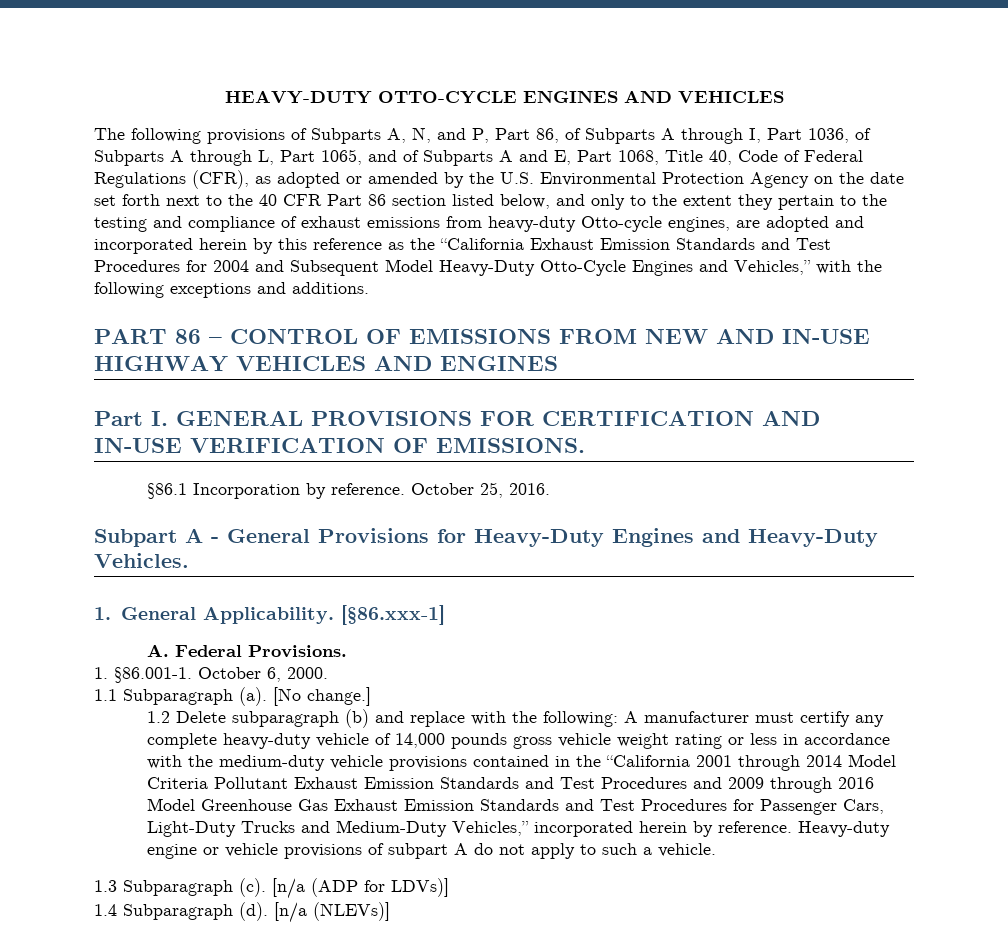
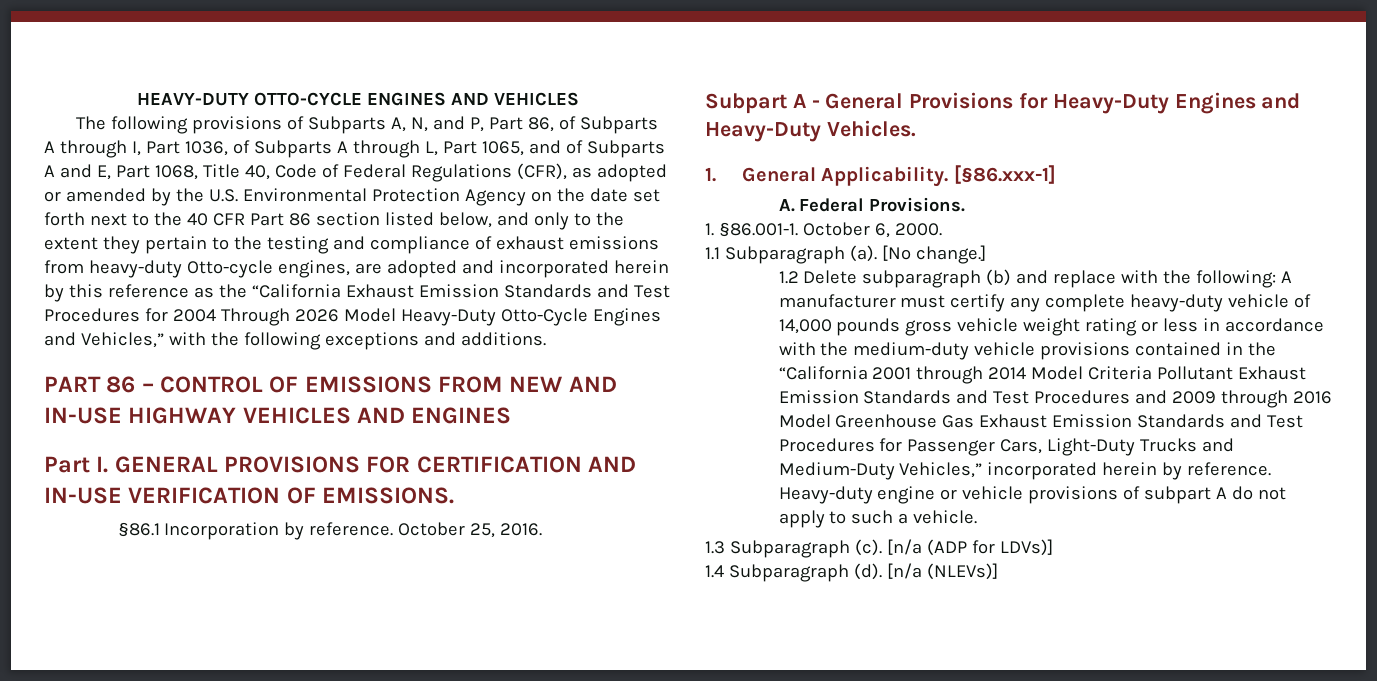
[255,260,379,276] and Subsequent -> [220,308,339,326] Through 2026

